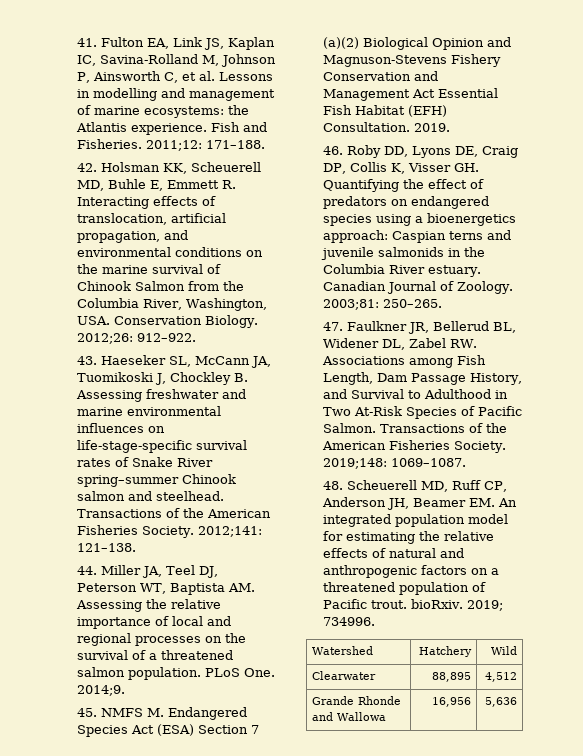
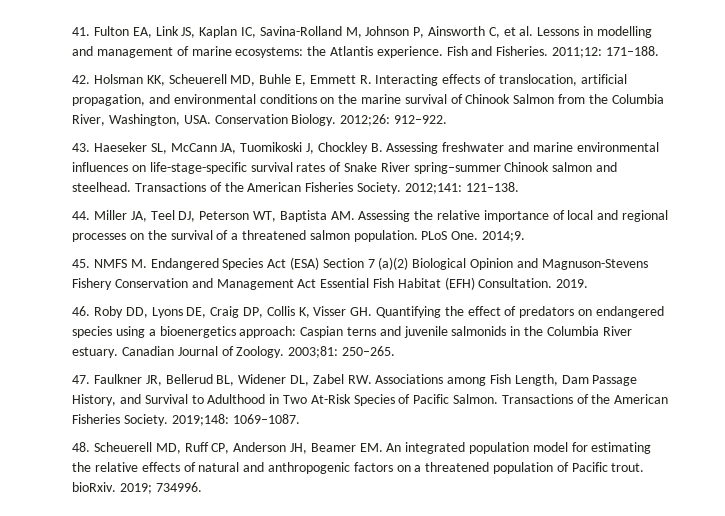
[312,646,374,655] [418,646,472,657] [490,646,517,655] [312,671,377,680] [431,672,471,682] [484,672,517,682] [312,696,402,705] [312,712,387,721] [431,697,471,707] [484,697,517,707] // Watershed | Hatchery | Wild // Clearwater | 88,895 | 4,512 // Grande Rhonde and Wallowa | 16,956 | 5,636 -> (202, 487) none

